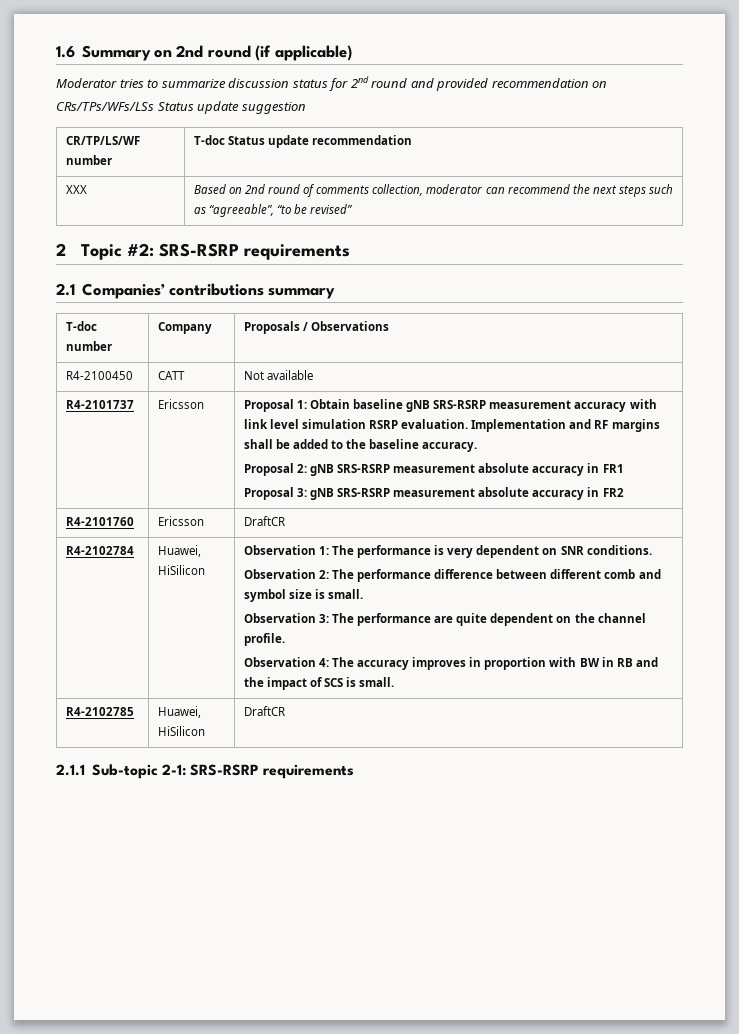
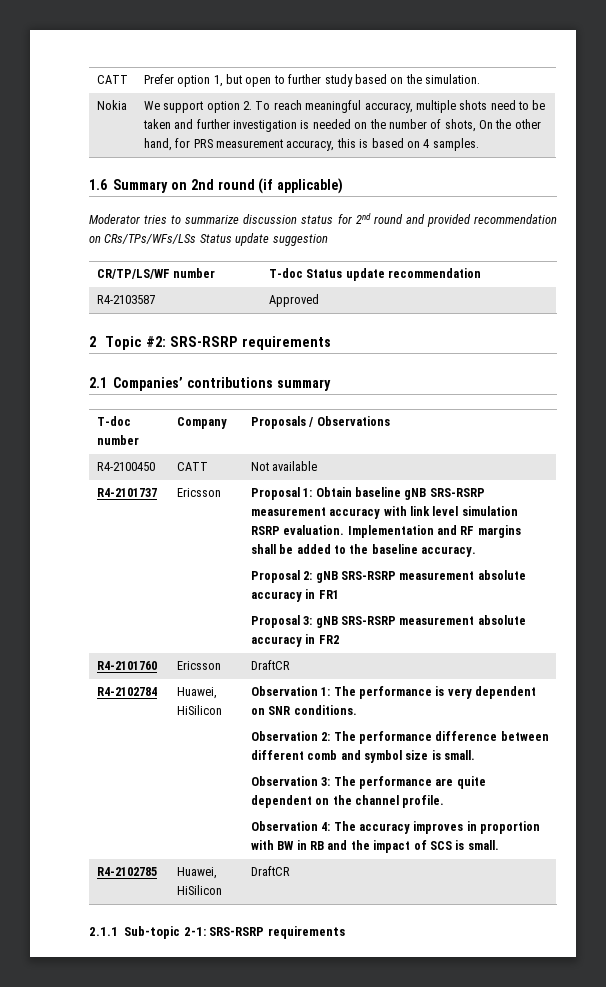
(56, 52) none -> [96,75,128,84] [143,74,481,87] [96,100,127,110] [143,100,546,113] [142,119,541,132] [143,138,479,151] CATT | Prefer option 1, but open to further study based on the simulation. // Nokia | We support option 2. To reach meaningful accuracy, multiple shots need to be taken and further investigation is needed on the number of shots, On the other hand, for PRS measurement accuracy, this is based on 4 samples. //
[65,185,87,194] [193,184,674,197] [193,204,354,217] XXX | Based on 2nd round of comments collection, moderator can recommend the next steps such as “agreeable”, “to be revised” -> [96,295,155,304] [268,294,319,307] R4-2103587 | Approved

